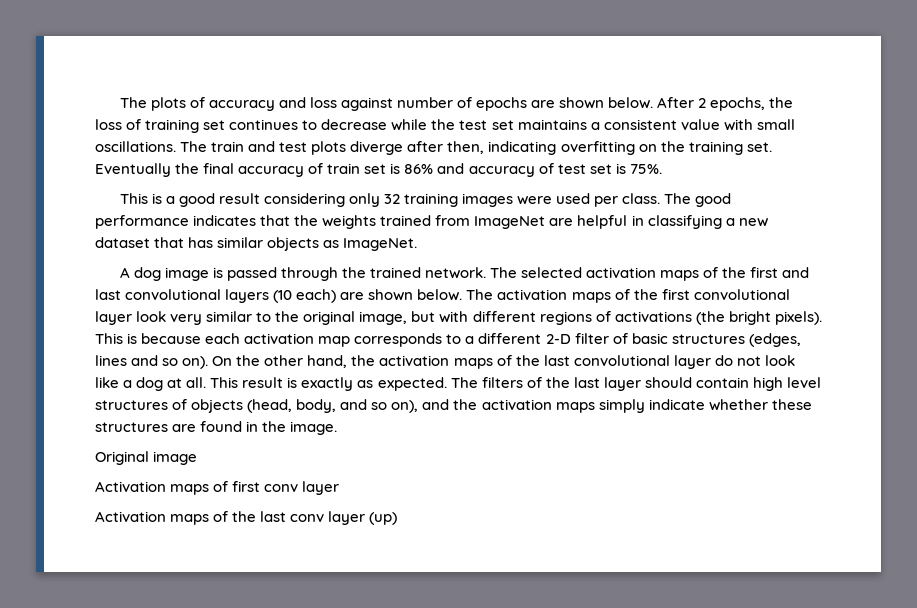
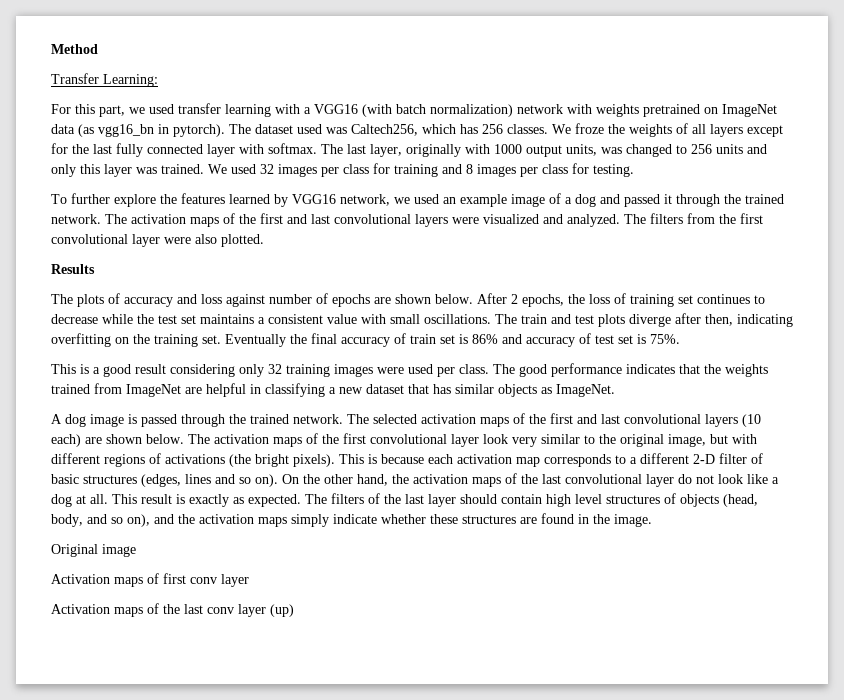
(119, 102) none -> [51,44,98,54] [51,73,158,87] [51,103,777,117] [51,123,783,137] [51,143,767,157] [51,163,634,177] [51,193,784,207] [51,213,763,227] [51,234,264,247] [51,264,95,274] Method // Transfer Learning: // For this part, we used transfer learning with a VGG16 (with batch normalization) network with weights pretrained on ImageNet data (as vgg16_bn in pytorch). The dataset used was Caltech256, which has 256 classes. We froze the weights of all layers except for the last fully connected layer with softmax. The last layer, originally with 1000 output units, was changed to 256 units and only this layer was trained. We used 32 images per class for training and 8 images per class for testing. // To further explore the features learned by VGG16 network, we used an example image of a dog and passed it through the trained network. The activation maps of the first and last convolutional layers were visualized and analyzed. The filters from the first convolutional layer were also plotted. // Results //

